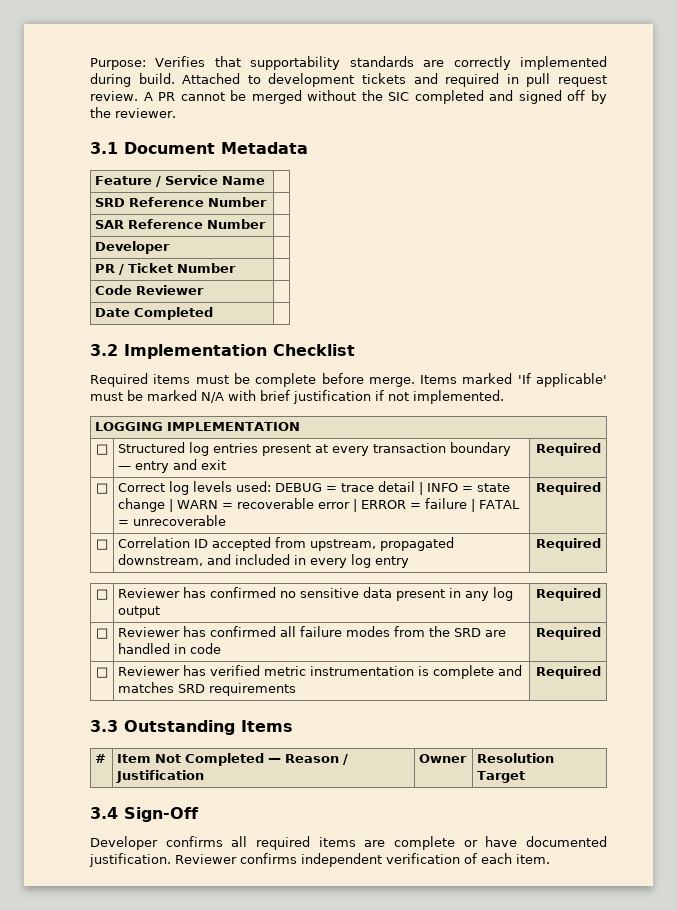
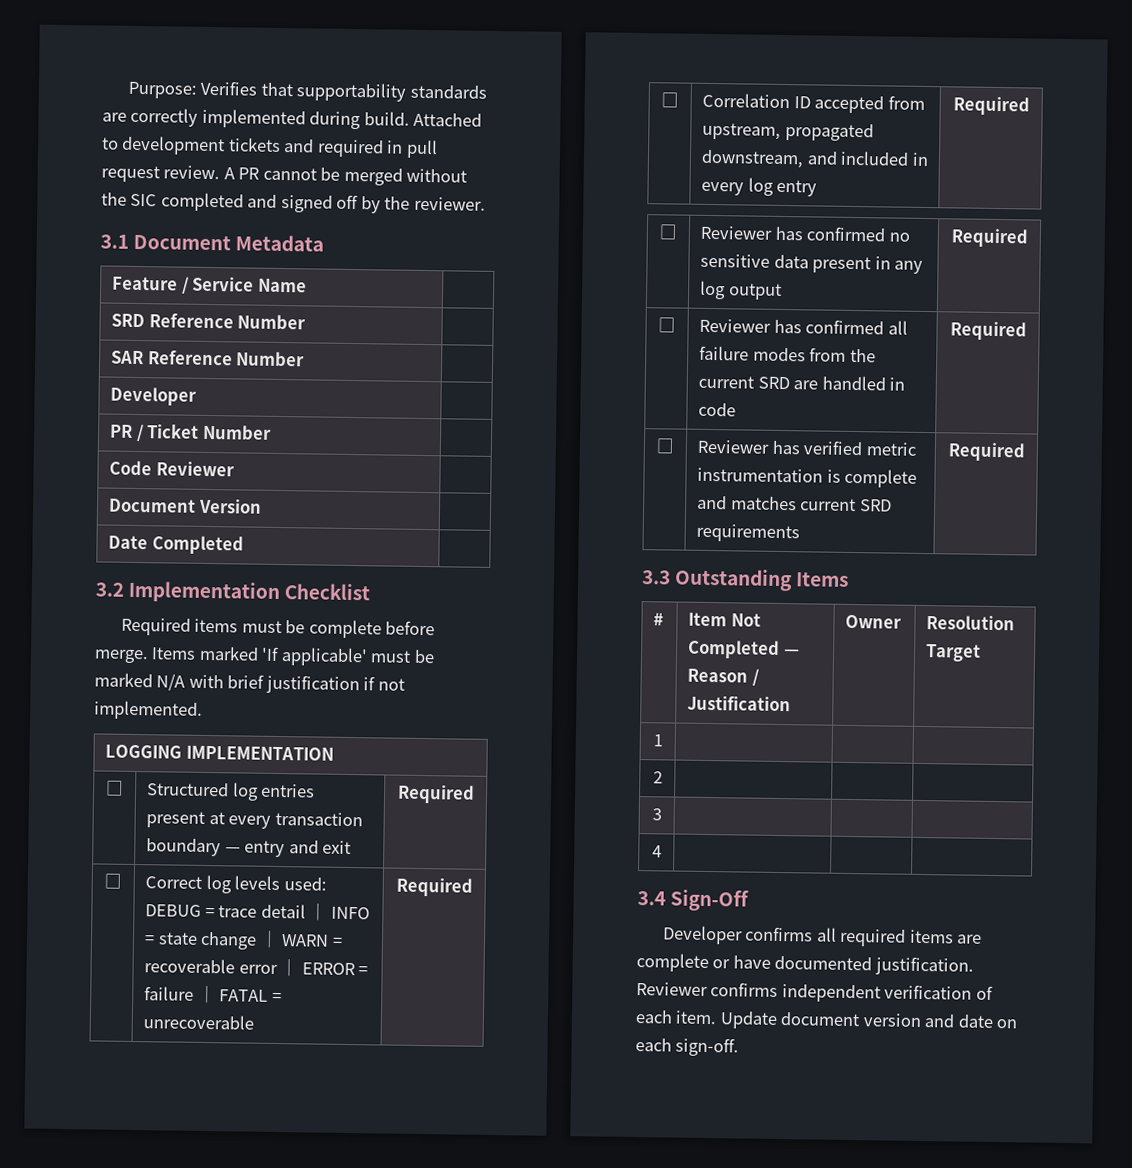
(205, 290) none -> [108,498,262,514] // Document Version |
[419,482,424,495] | -> [309,903,328,921] │
[169,499,174,512] | -> [259,930,279,949] │
[353,499,358,512] | -> [280,959,299,977] │
[471,499,476,512] | -> [197,985,216,1004] │
(451, 631) none -> [698,375,755,389] current
(175, 687) none -> [800,498,857,512] current
(526, 777) none -> [652,734,663,747] [652,771,663,784] [651,808,662,821] [651,845,662,858] // 1 | | | // 2 | | | // 3 | | | // 4 | | |
(550, 859) none -> [719,1011,1018,1029] [635,1037,740,1057] Update document version and date on each sign-off.

